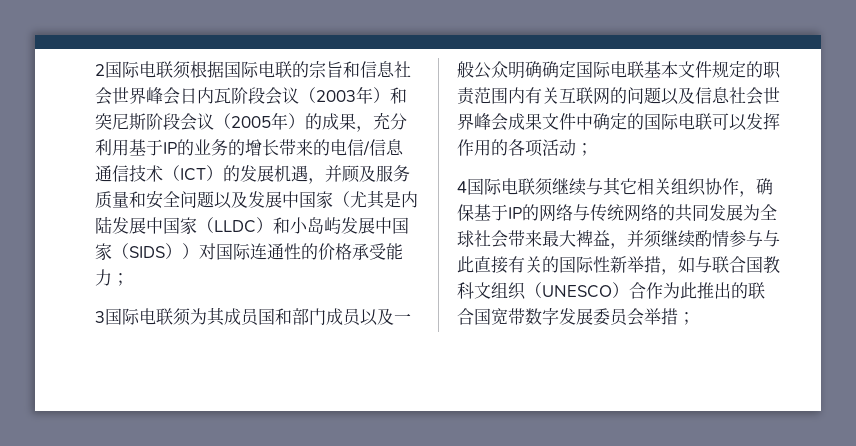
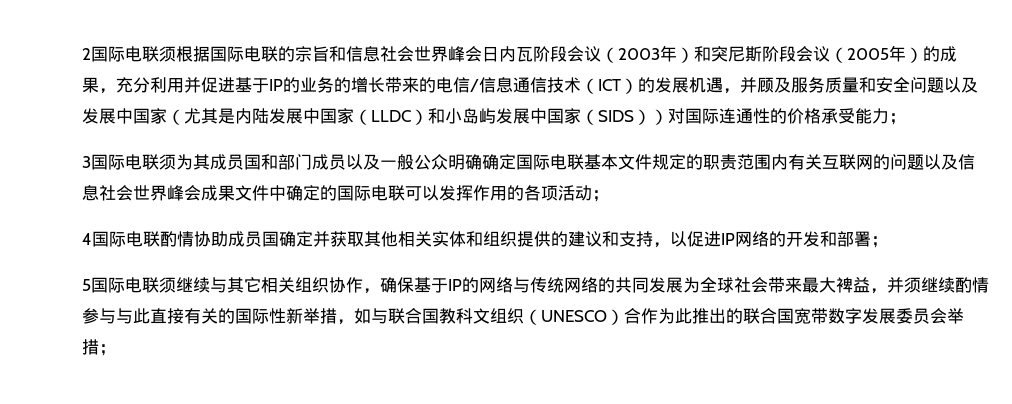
(129, 147) none -> [184,77,235,93] 并促进
(535, 186) none -> [160,231,888,248] [82,277,159,293] 酌情协助成员国确定并获取其他相关实体和组织提供的建议和支持，以促进IP网络的开发和部署； // 5国际电联

